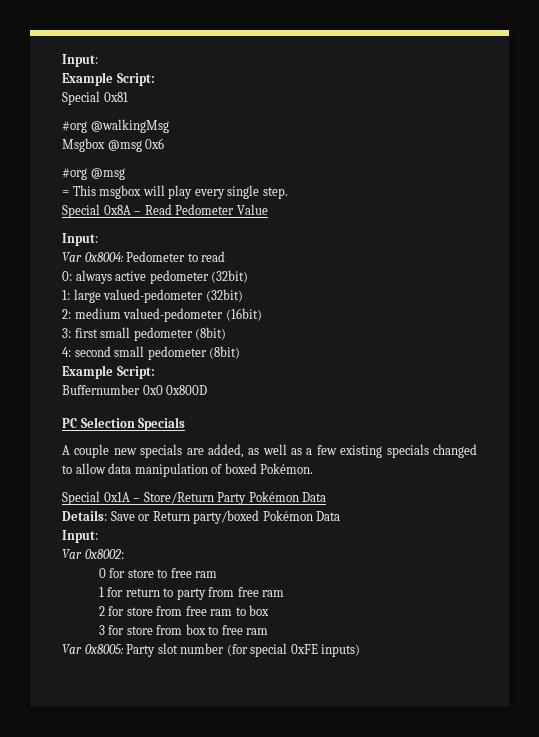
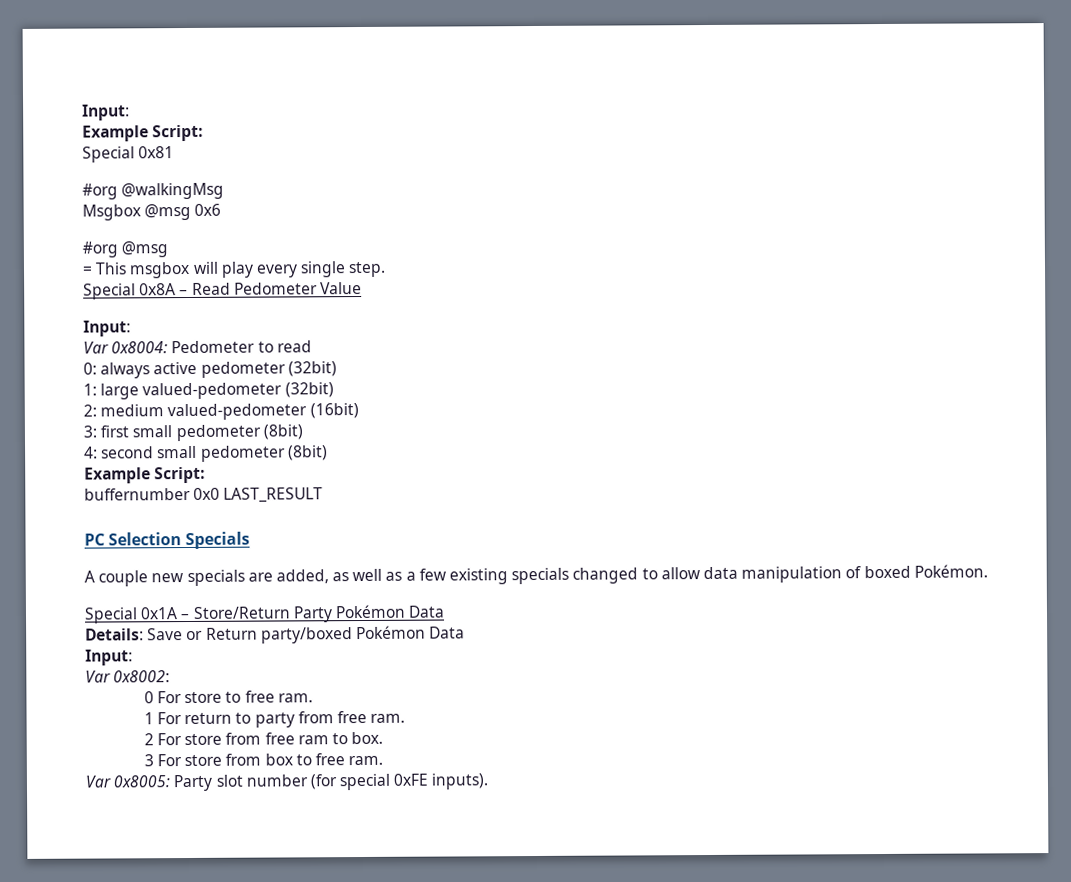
[62,384,208,395] Buffernumber 0x0 0x800D -> [84,487,324,503] buffernumber 0x0 LAST_RESULT
[109,568,126,578] for -> [156,691,182,704] For
[195,571,218,578] ram -> [277,693,313,703] ram.
[107,587,124,597] for -> [156,712,182,725] For
[262,590,285,597] ram -> [370,713,406,723] ram.
[108,606,125,616] for -> [156,733,182,746] For
[249,605,270,616] box -> [351,731,384,745] box.
[108,625,125,635] for -> [156,754,182,767] For
[246,628,269,635] ram -> [348,755,384,766] ram.
[321,644,361,657] inputs) -> [431,773,490,790] inputs).

